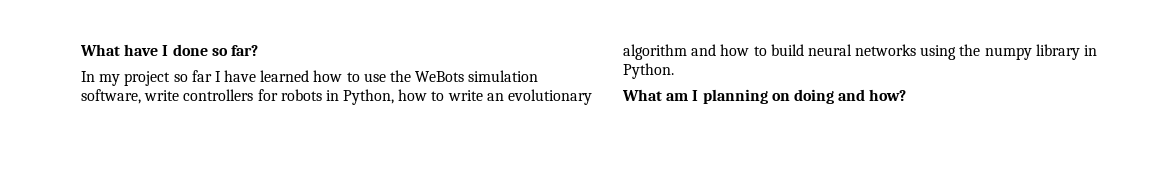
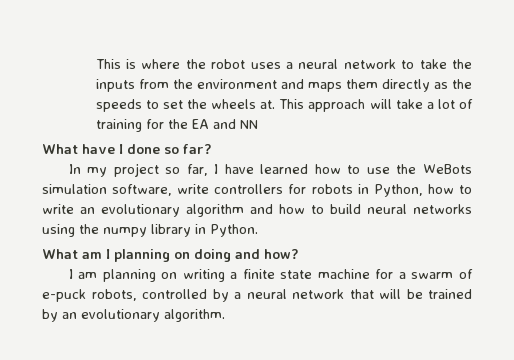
(80, 50) none -> [95,59,473,69] [95,79,472,92] [95,99,474,112] [95,119,258,132] This is where the robot uses a neural network to take the inputs from the environment and maps them directly as the speeds to set the wheels at. This approach will take a lot of training for the EA and NN //
[191,70,212,82] far -> [186,164,208,176] far,
(907, 95) none -> [68,269,474,282] [42,289,472,302] [42,309,225,322] // I am planning on writing a finite state machine for a swarm of e-puck robots, controlled by a neural network that will be trained by an evolutionary algorithm.

